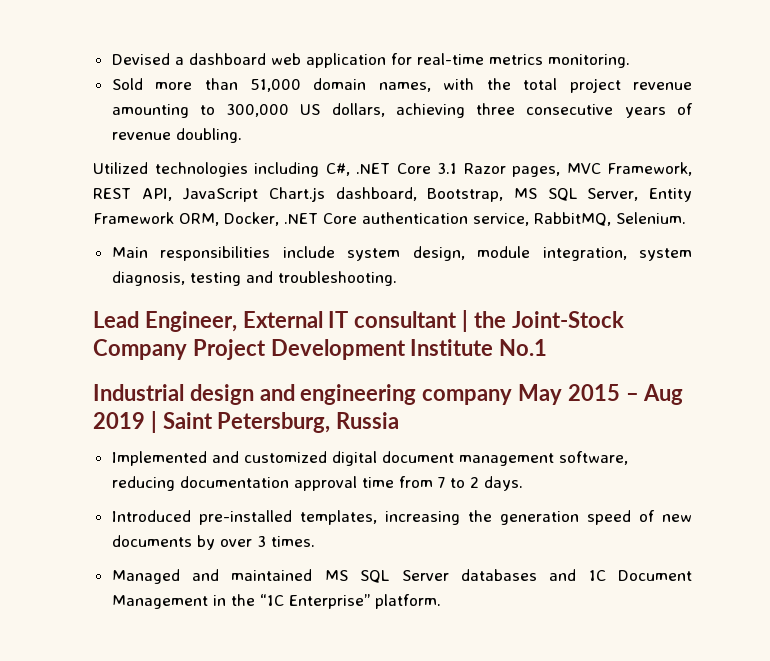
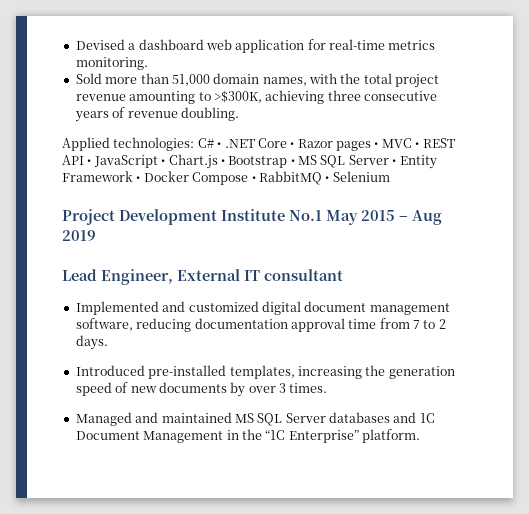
[226,103,385,117] 300,000 US dollars, -> [213,90,262,103] >$300K,
[93,162,692,177] [93,187,692,202] [93,212,686,226] [111,246,692,261] [111,271,397,286] Utilized technologies including C#, .NET Core 3.1 Razor pages, MVC Framework, REST API, JavaScript Chart.js dashboard, Bootstrap, MS SQL Server, Entity Framework ORM, Docker, .NET Core authentication service, RabbitMQ, Selenium. // Main responsibilities include system design, module integration, system diagnosis, testing and troubleshooting. -> [62,137,455,151] [62,154,437,169] [62,171,390,185] [62,209,442,225] [62,230,96,241] Applied technologies: C# • .NET Core • Razor pages • MVC • REST API • JavaScript • Chart.js • Bootstrap • MS SQL Server • Entity Framework • Docker Compose • RabbitMQ • Selenium // Project Development Institute No.1 May 2015 – Aug 2019
[462,310,624,332] [93,339,548,360] [93,384,684,405] [93,411,400,433] | the Joint-Stock Company Project Development Institute No.1 // Industrial design and engineering company May 2015 – Aug 2019 | Saint Petersburg, Russia -> (343, 275) none

